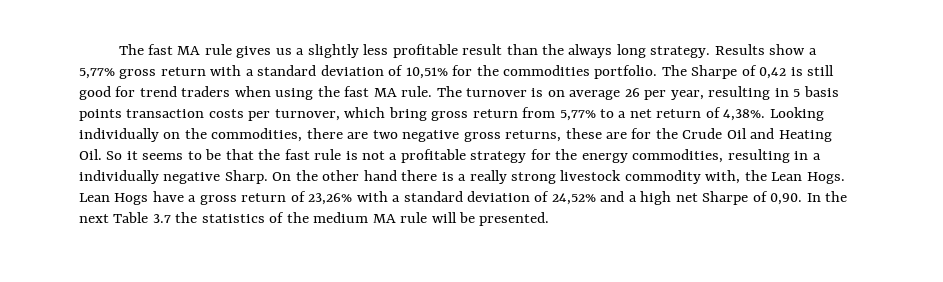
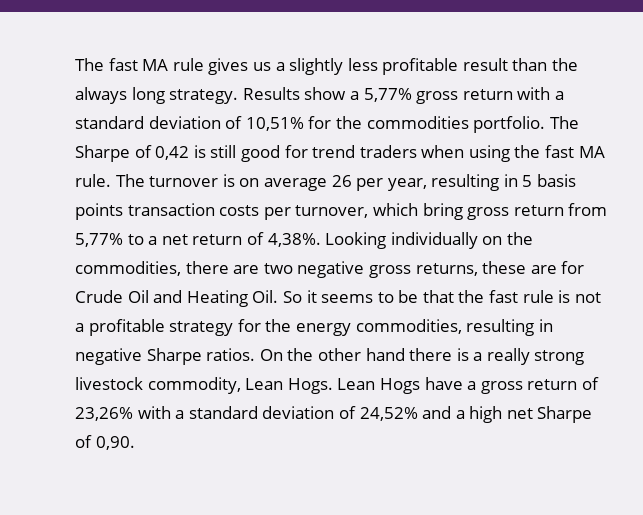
[655,128,678,139] the -> (585, 267) none
[812,153,821,160] [79,170,268,184] a individually negative Sharp. -> [75,348,256,365] negative Sharpe ratios.
[624,170,767,184] commodity with, the -> [147,377,241,394] commodity,
[806,191,848,202] [79,212,550,226] In the next Table 3.7 the statistics of the medium MA rule will be presented. -> (135, 443) none

